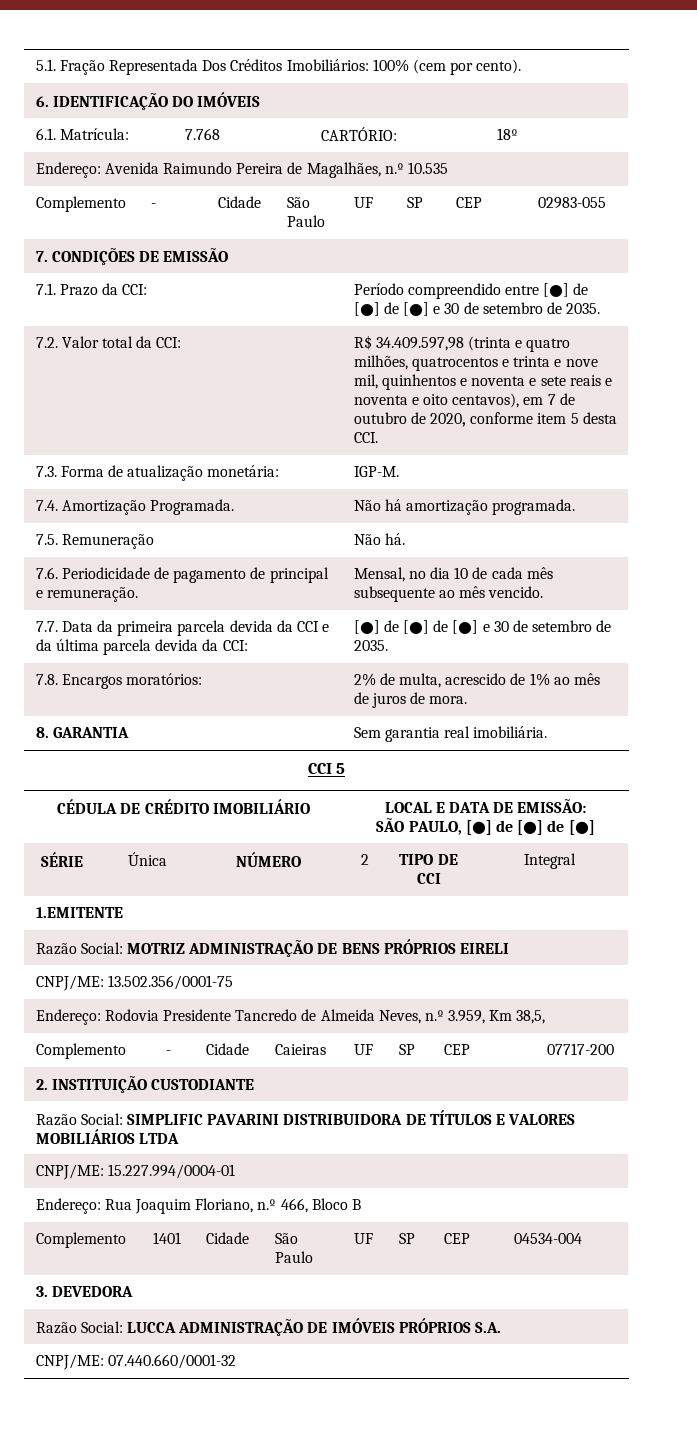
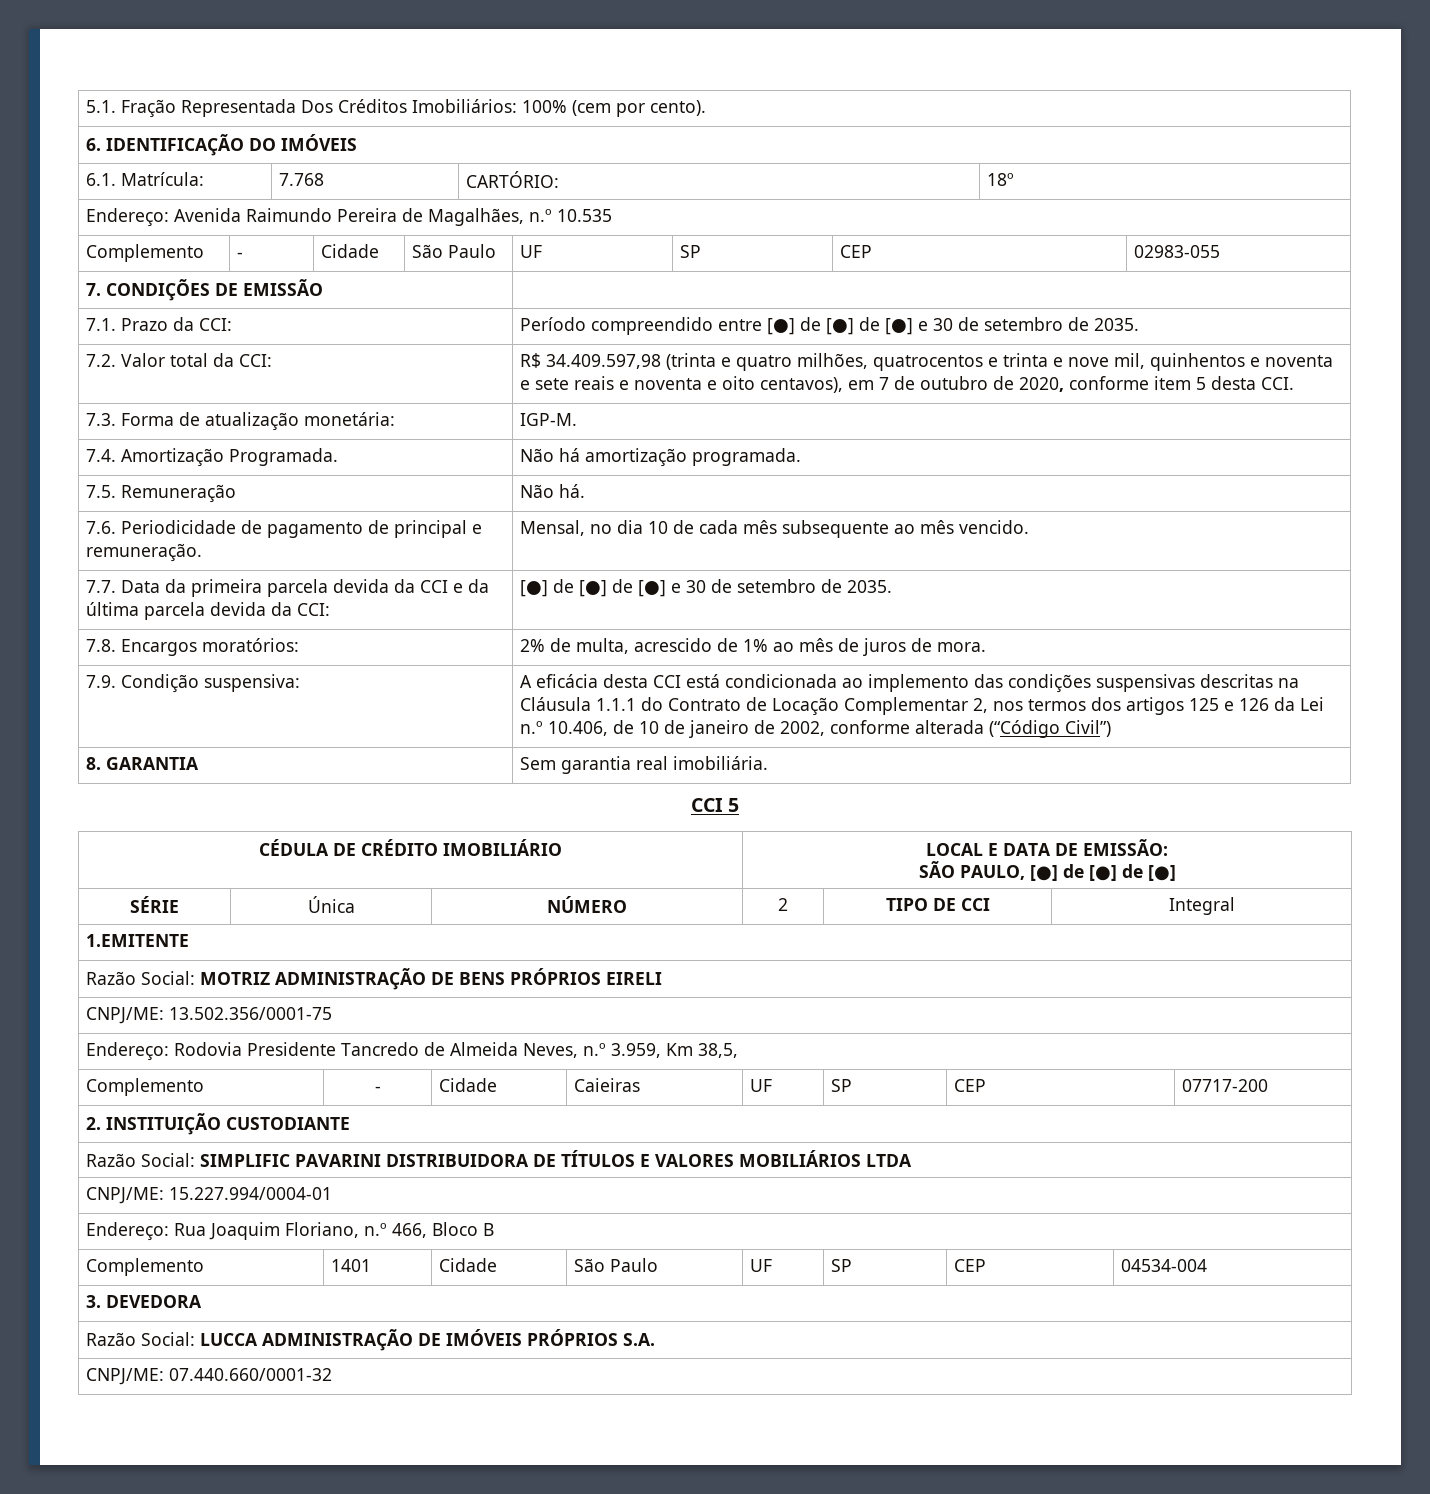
(468, 700) none -> [86,674,301,693] [520,674,1300,693] [520,697,1325,716] [520,720,1112,738] // 7.9. Condição suspensiva: | A eficácia desta CCI está condicionada ao implemento das condições suspensivas descritas na Cláusula 1.1.1 do Contrato de Locação Complementar 2, nos termos dos artigos 125 e 126 da Lei n.º 10.406, de 10 de janeiro de 2002, conforme alterada (“Código Civil”)

